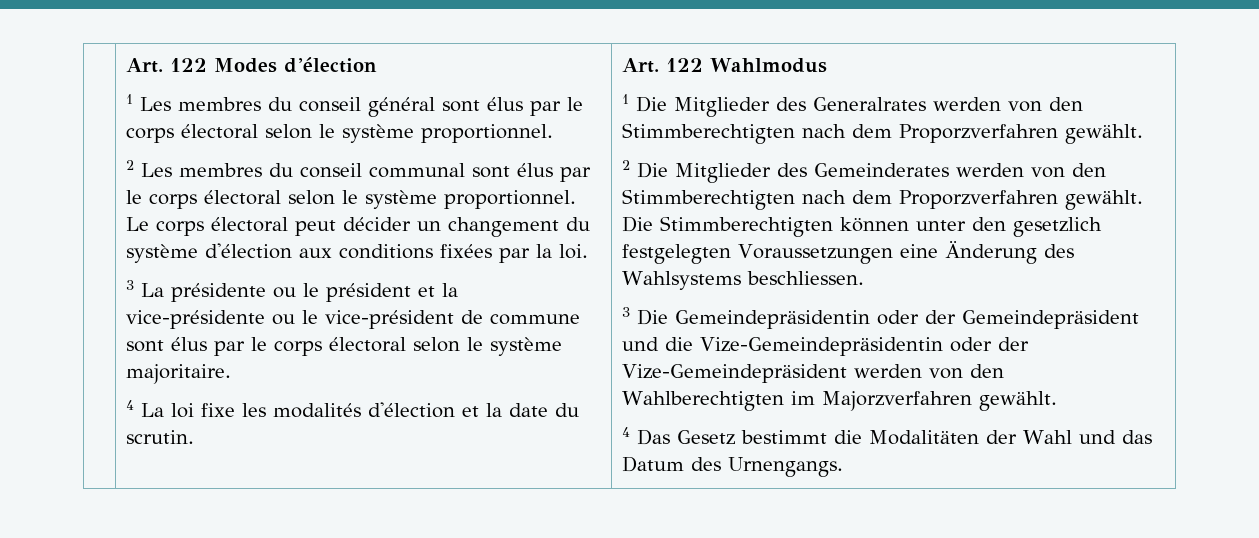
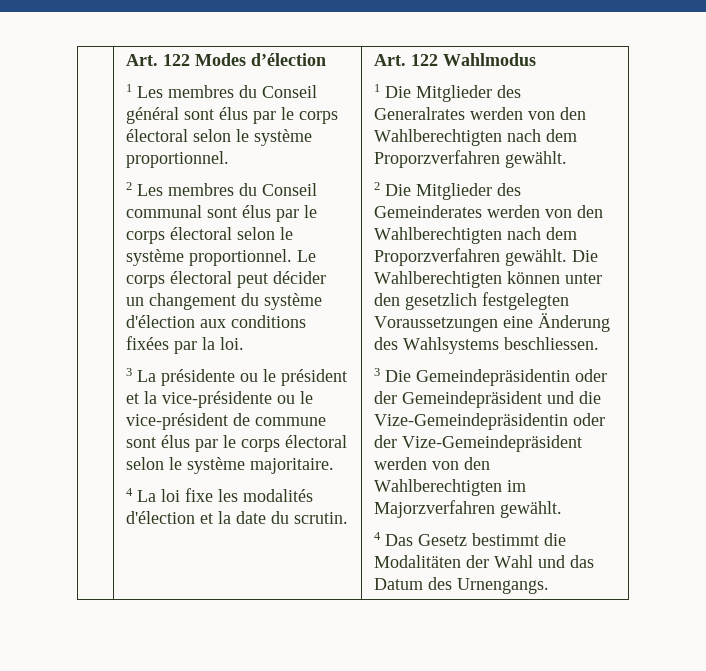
[299,97,362,112] conseil -> [262,85,318,98] Conseil
[300,163,363,178] conseil -> [262,183,318,196] Conseil
[622,123,796,144] Stimmberechtigten -> [374,129,503,146] Wahlberechtigten
[622,189,796,210] Stimmberechtigten -> [374,227,503,244] Wahlberechtigten
[660,216,834,237] Stimmberechtigten -> [374,271,503,288] Wahlberechtigten

